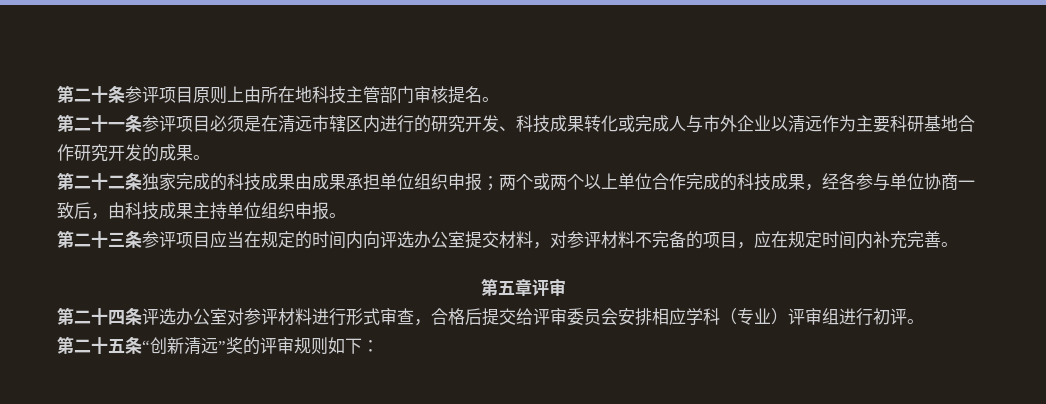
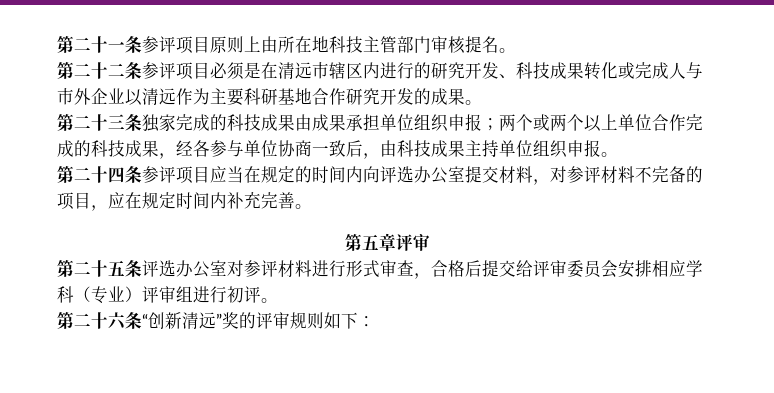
[57,85,108,103] 第二十 -> [57,35,125,53] 第二十一
[108,122,125,130] 一 -> [108,63,125,77] 二
[108,175,125,189] 二 -> [108,114,125,129] 三
[108,232,125,247] 三 -> [108,167,125,183] 四
[108,310,125,325] 四 -> [108,260,125,276] 五
[108,339,125,354] 五 -> [108,312,126,330] 六

